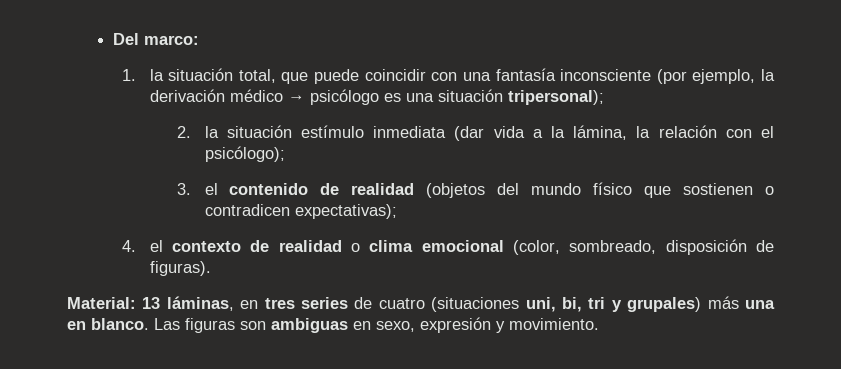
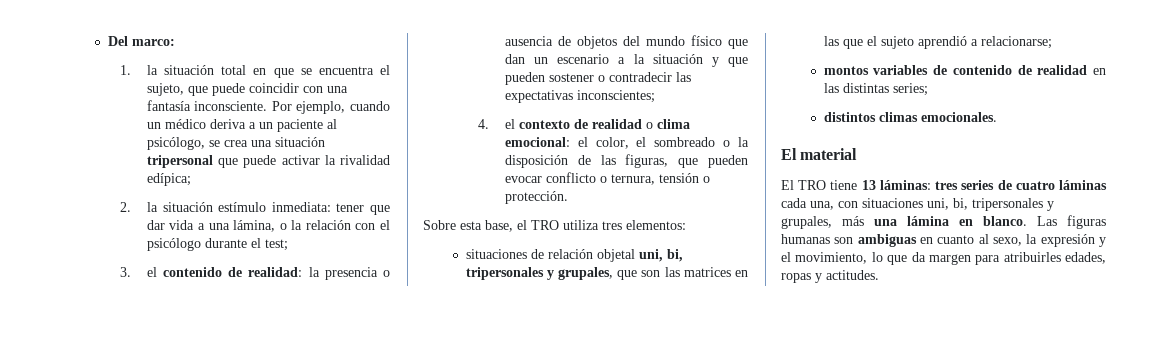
[238,69,276,83] total, -> [221,65,391,78] [146,83,184,96] total en que se encuentra el sujeto,
[560,69,775,84] [149,89,604,105] [177,125,774,141] [204,146,285,162] [177,182,775,198] [204,204,397,219] inconsciente (por ejemplo, la derivación médico → psicólogo es una situación tripersonal); // 2. la situación estímulo inmediata (dar vida a la lámina, la relación con el psicólogo); // 3. el contenido de realidad (objetos del mundo físico que sostienen o contradicen expectativas); -> [194,101,390,114] [146,119,337,132] [146,137,325,150] [146,155,390,168] [146,173,191,186] [119,202,390,215] [146,220,390,232] [146,238,288,251] [119,267,390,280] [504,35,748,49] [504,54,748,67] [504,72,691,85] [504,90,655,103] inconsciente. Por ejemplo, cuando un médico deriva a un paciente al psicólogo, se crea una situación tripersonal que puede activar la rivalidad edípica; // 2. la situación estímulo inmediata: tener que dar vida a una lámina, o la relación con el psicólogo durante el test; // 3. el contenido de realidad: la presencia o ausencia de objetos del mundo físico que dan un escenario a la situación y que pueden sostener o contradecir las expectativas inconscientes;
[421,239,774,255] [149,261,211,276] [67,296,702,312] emocional (color, sombreado, disposición de figuras). // Material: 13 láminas, en tres series de cuatro (situaciones uni, bi, tri y grupales) -> [504,137,749,149] [504,154,748,168] [504,172,710,185] [504,191,568,204] [423,220,686,232] [465,249,683,262] [465,267,748,280] [823,36,1052,49] [823,65,1106,75] [823,83,928,96] [823,112,997,122] [781,148,858,160] [781,180,1107,190] [781,198,1054,211] [781,216,832,229] emocional: el color, el sombreado o la disposición de las figuras, que pueden evocar conflicto o ternura, tensión o protección. // Sobre esta base, el TRO utiliza tres elementos: // situaciones de relación objetal uni, bi, tripersonales y grupales, que son las matrices en las que el sujeto aprendió a relacionarse; // montos variables de contenido de realidad en las distintas series; // distintos climas emocionales. // El material // El TRO tiene 13 láminas: tres series de cuatro láminas cada una, con situaciones uni, bi, tripersonales y grupales,
(775, 304) none -> [907,216,949,226] lámina
(235, 325) none -> [781,234,830,244] humanas
[376,317,599,333] sexo, expresión y movimiento. -> [937,234,1106,247] [781,252,1106,265] [781,270,879,283] cuanto al sexo, la expresión y el movimiento, lo que da margen para atribuirles edades, ropas y actitudes.

